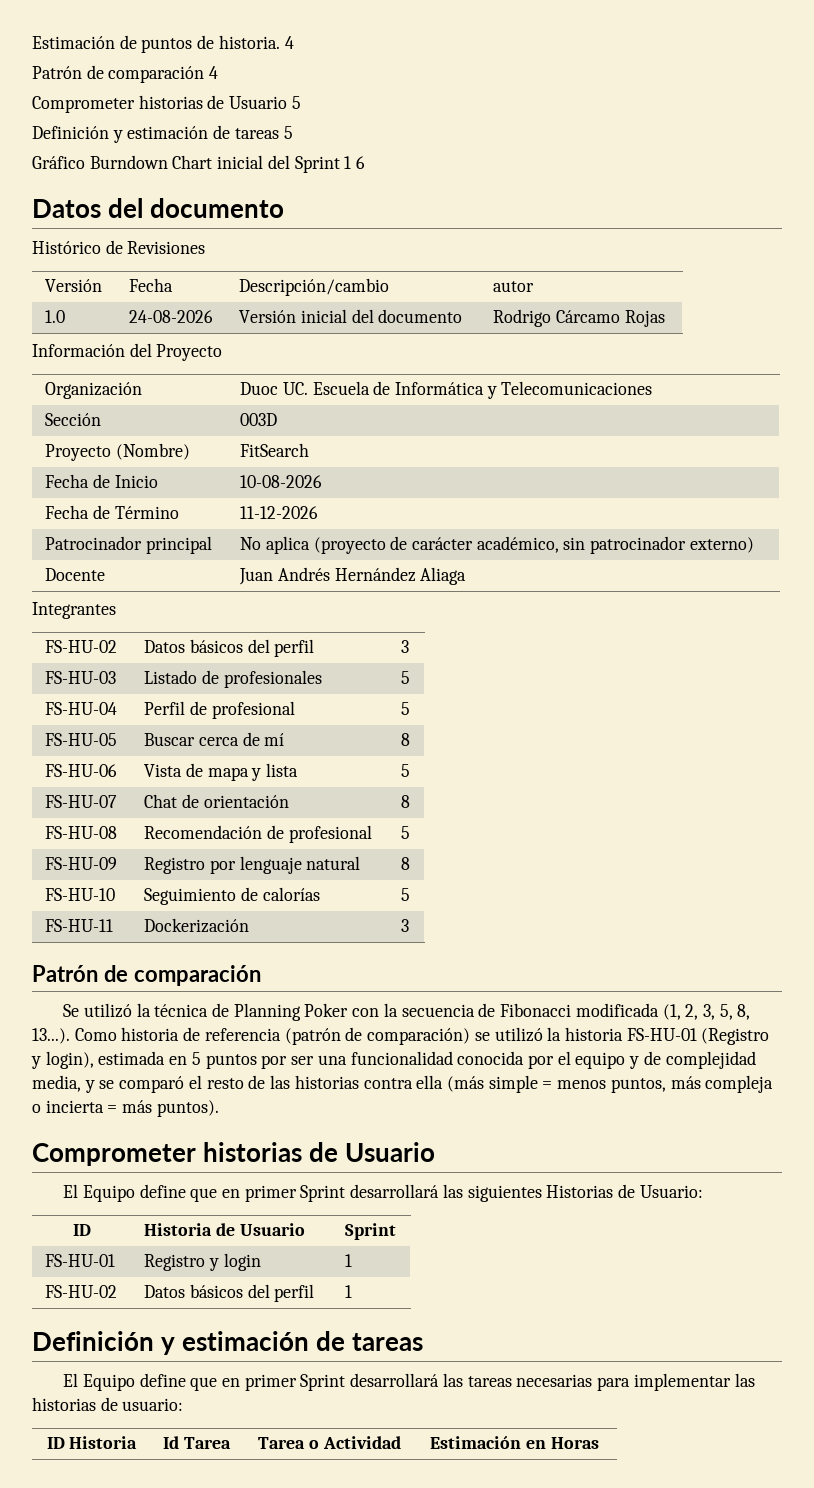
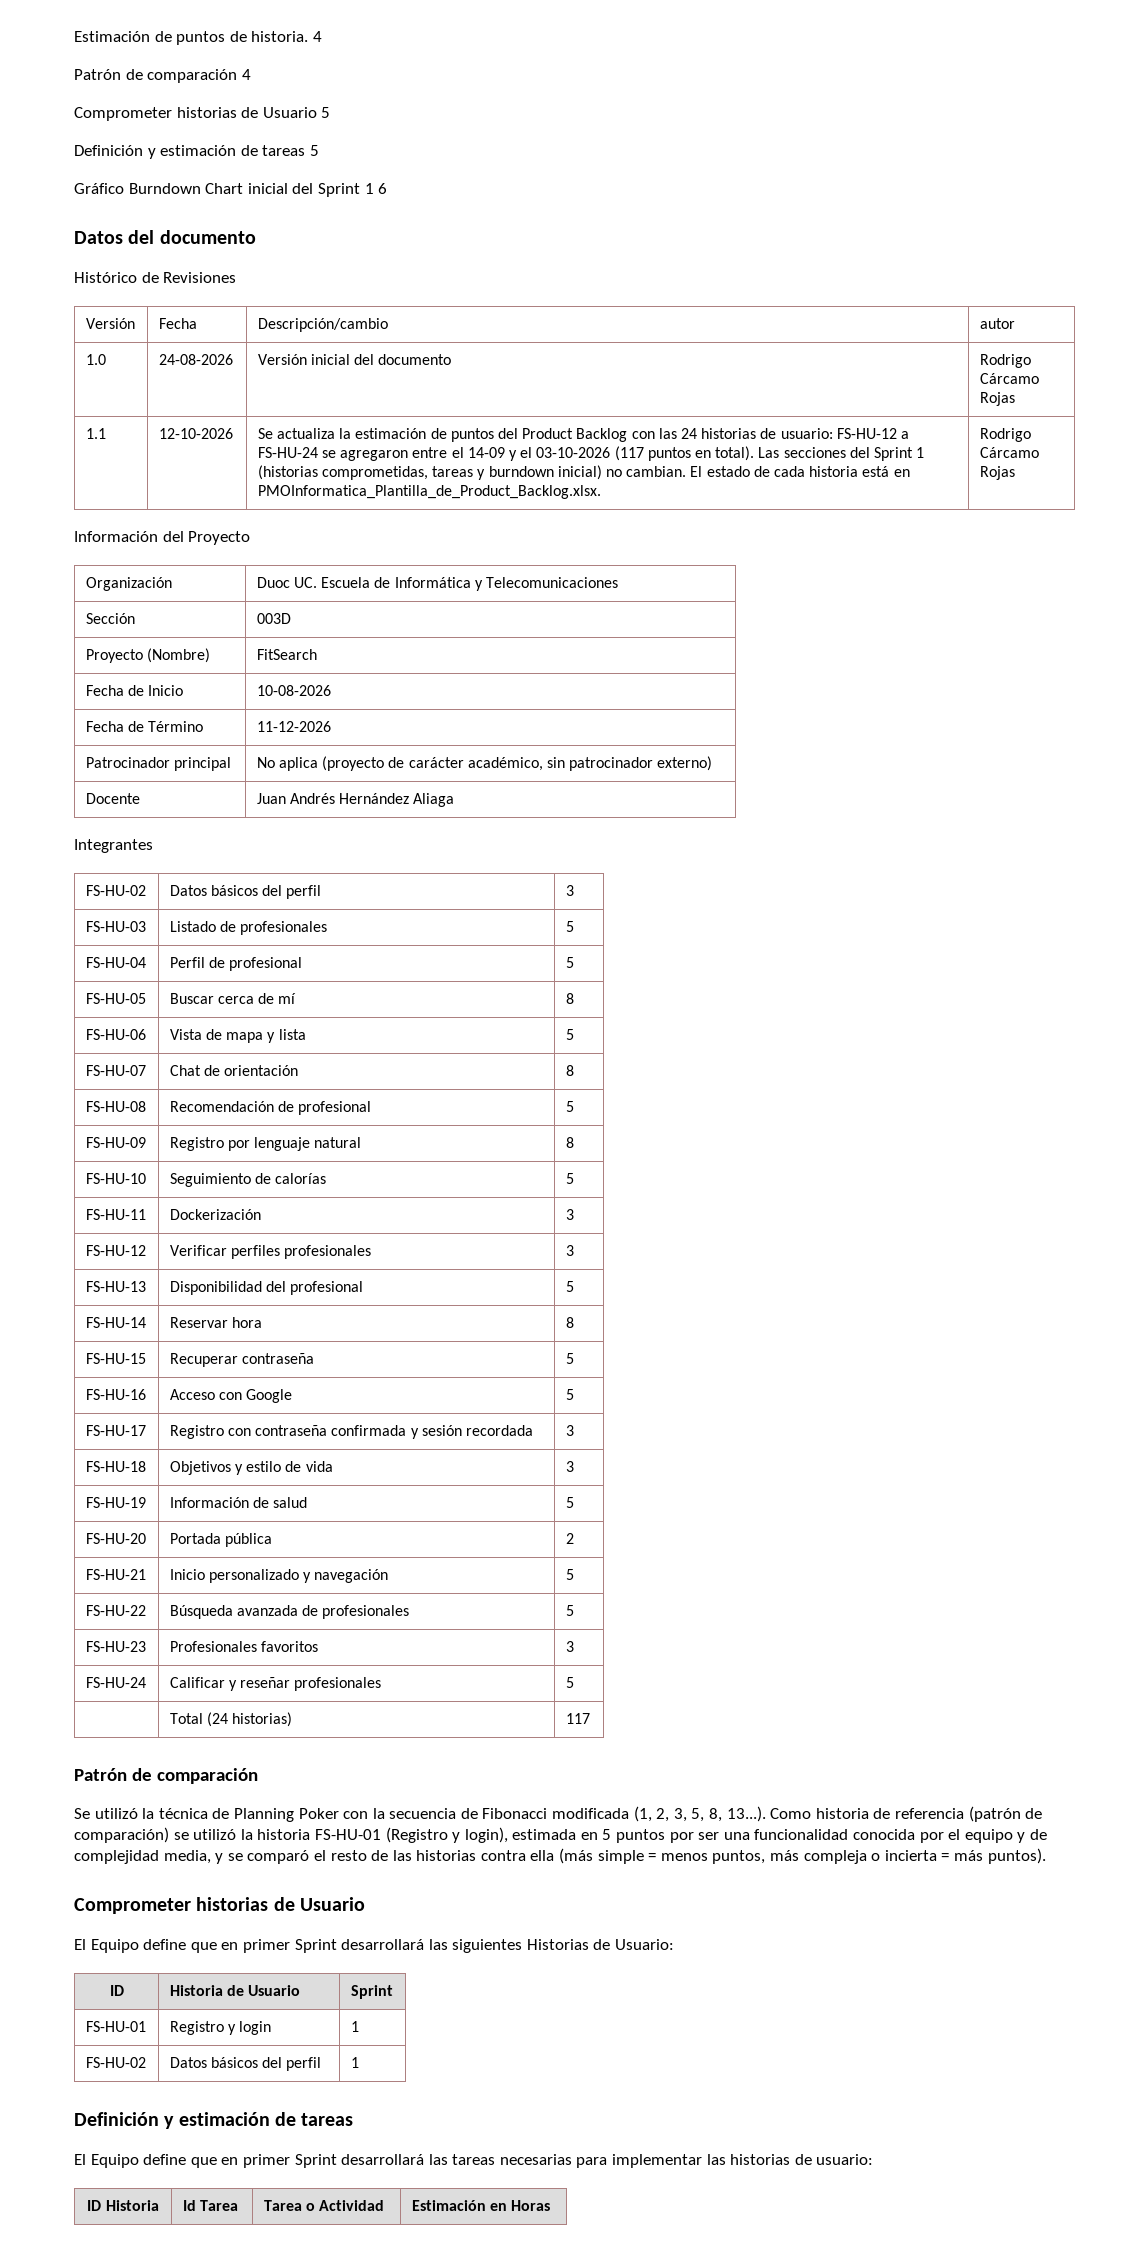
(665, 318) none -> [85,428,106,439] [158,428,233,439] [257,428,909,442] [257,446,925,461] [257,465,910,480] [257,485,601,499] [979,428,1031,442] [979,447,1039,458] [979,466,1015,480] // 1.1 | 12-10-2026 | Se actualiza la estimación de puntos del Product Backlog con las 24 historias de usuario: FS-HU-12 a FS-HU-24 se agregaron entre el 14-09 y el 03-10-2026 (117 puntos en total). Las secciones del Sprint 1 (historias comprometidas, tareas y burndown inicial) no cambian. El estado de cada historia está en PMOInformatica_Plantilla_de_Product_Backlog.xlsx. | Rodrigo Cárcamo Rojas
(410, 925) none -> [85,1245,146,1256] [169,1245,372,1259] [565,1245,574,1256] [85,1281,146,1292] [169,1281,364,1295] [565,1281,574,1292] [85,1317,146,1328] [169,1317,263,1328] [565,1317,574,1328] [85,1353,146,1364] [169,1353,315,1367] [565,1353,574,1364] [85,1389,146,1400] [169,1389,293,1403] [565,1389,574,1400] [85,1425,146,1436] [169,1425,534,1439] [565,1425,574,1436] [85,1461,146,1472] [169,1461,333,1475] [565,1461,574,1472] [85,1497,146,1508] [169,1497,308,1508] [565,1497,574,1508] [85,1533,146,1544] [169,1533,273,1547] [565,1533,574,1544] [85,1569,146,1580] [169,1569,389,1583] [565,1569,574,1580] [85,1605,146,1616] [169,1605,410,1619] [565,1605,574,1616] [85,1641,146,1652] [169,1641,319,1652] [565,1641,574,1652] [85,1677,146,1688] [169,1677,382,1691] [565,1677,574,1688] [169,1712,293,1727] [565,1713,590,1724] // FS-HU-12 | Verificar perfiles profesionales | 3 // FS-HU-13 | Disponibilidad del profesional | 5 // FS-HU-14 | Reservar hora | 8 // FS-HU-15 | Recuperar contraseña | 5 // FS-HU-16 | Acceso con Google | 5 // FS-HU-17 | Registro con contraseña confirmada y sesión recordada | 3 // FS-HU-18 | Objetivos y estilo de vida | 3 // FS-HU-19 | Información de salud | 5 // FS-HU-20 | Portada pública | 2 // FS-HU-21 | Inicio personalizado y navegación | 5 // FS-HU-22 | Búsqueda avanzada de profesionales | 5 // FS-HU-23 | Profesionales favoritos | 3 // FS-HU-24 | Calificar y reseñar profesionales | 5 // | Total (24 historias) | 117

